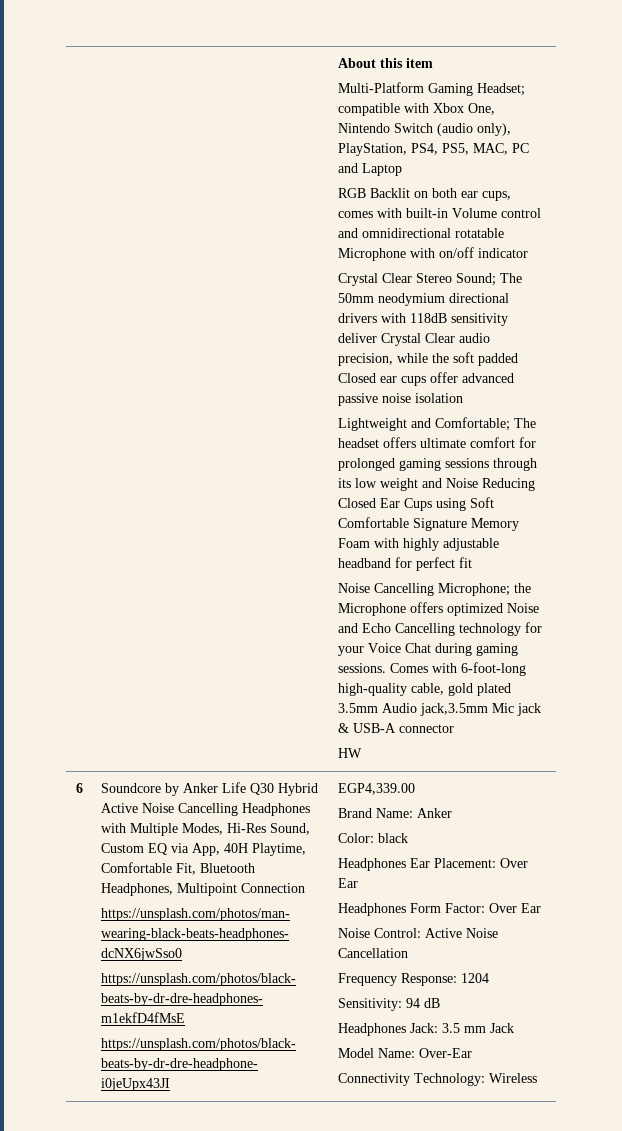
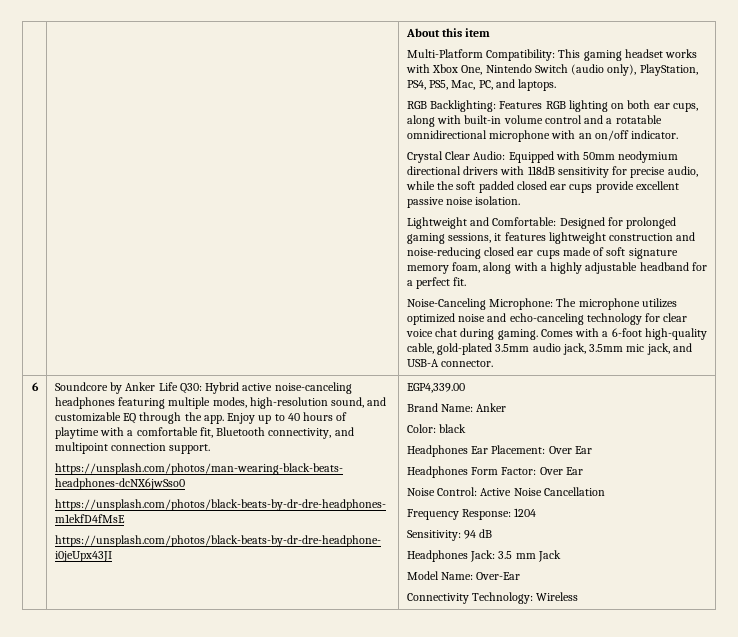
[428,83,526,96] [338,103,401,116] Gaming Headset; compatible -> [486,49,698,61] Compatibility: This gaming headset works
[473,143,530,155] [338,163,403,176] [338,188,411,198] MAC, PC and Laptop // RGB Backlit -> [451,79,557,91] [406,100,608,112] Mac, PC, and laptops. // RGB Backlighting: Features RGB lighting
[338,211,374,218] comes -> [406,115,435,127] along
[452,208,498,218] Volume -> [503,115,543,124] volume
[362,228,505,238] [338,247,529,261] [338,273,523,286] omnidirectional rotatable Microphone with on/off indicator // Crystal Clear Stereo Sound; The -> [606,115,662,124] [406,130,679,142] [406,151,580,163] a rotatable omnidirectional microphone with an on/off indicator. // Crystal Clear Audio: Equipped with
[338,333,491,346] [338,353,394,366] deliver Crystal Clear audio precision, -> [612,166,698,178] for precise audio,
[338,372,515,386] Closed ear cups offer advanced -> [516,181,679,193] closed ear cups provide excellent
[415,393,464,403] isolation -> [475,196,521,205] isolation.
[435,417,537,431] [338,437,537,448] [338,458,538,471] [338,478,536,491] [338,497,495,511] [338,517,520,531] [338,538,500,551] [338,557,473,571] [338,583,532,596] [338,602,540,616] [338,622,543,636] [338,643,519,656] [338,662,527,676] [338,683,512,696] [338,703,542,716] [338,723,455,733] [338,748,363,758] Comfortable; The headset offers ultimate comfort for prolonged gaming sessions through its low weight and Noise Reducing Closed Ear Cups using Soft Comfortable Signature Memory Foam with highly adjustable headband for perfect fit // Noise Cancelling Microphone; the Microphone offers optimized Noise and Echo Cancelling technology for your Voice Chat during gaming sessions. Comes with 6-foot-long high-quality cable, gold plated 3.5mm Audio jack,3.5mm Mic jack & USB-A connector // HW -> [492,217,677,229] [406,232,696,244] [406,247,678,259] [406,262,707,274] [406,277,467,289] [406,298,677,310] [406,313,688,325] [405,328,707,340] [406,343,692,355] [406,359,494,367] Comfortable: Designed for prolonged gaming sessions, it features lightweight construction and noise-reducing closed ear cups made of soft signature memory foam, along with a highly adjustable headband for a perfect fit. // Noise-Canceling Microphone: The microphone utilizes optimized noise and echo-canceling technology for clear voice chat during gaming. Comes with a 6-foot high-quality cable, gold-plated 3.5mm audio jack, 3.5mm mic jack, and USB-A connector.
[250,783,319,796] [101,803,311,816] [101,823,311,836] [101,843,307,856] [101,862,256,875] [101,883,306,896] Q30 Hybrid Active Noise Cancelling Headphones with Multiple Modes, Hi-Res Sound, Custom EQ via App, 40H Playtime, Comfortable Fit, Bluetooth Headphones, Multipoint Connection -> [179,382,352,394] [54,397,387,409] [54,412,348,424] [54,427,354,439] [54,442,211,454] Q30: Hybrid active noise-canceling headphones featuring multiple modes, high-resolution sound, and customizable EQ through the app. Enjoy up to 40 hours of playtime with a comfortable fit, Bluetooth connectivity, and multipoint connection support.

